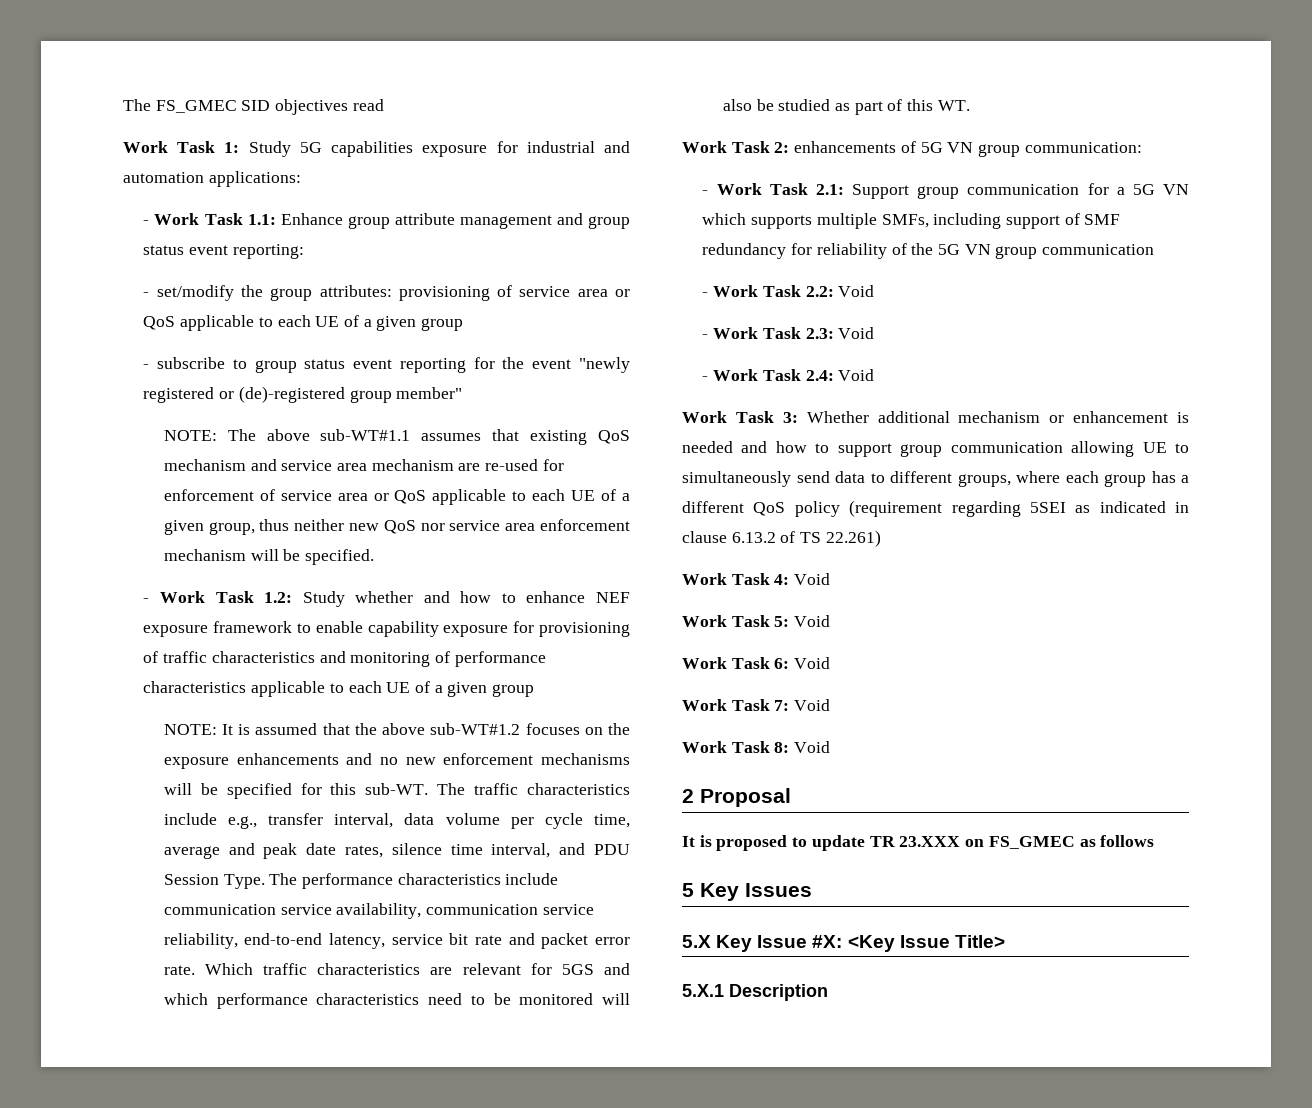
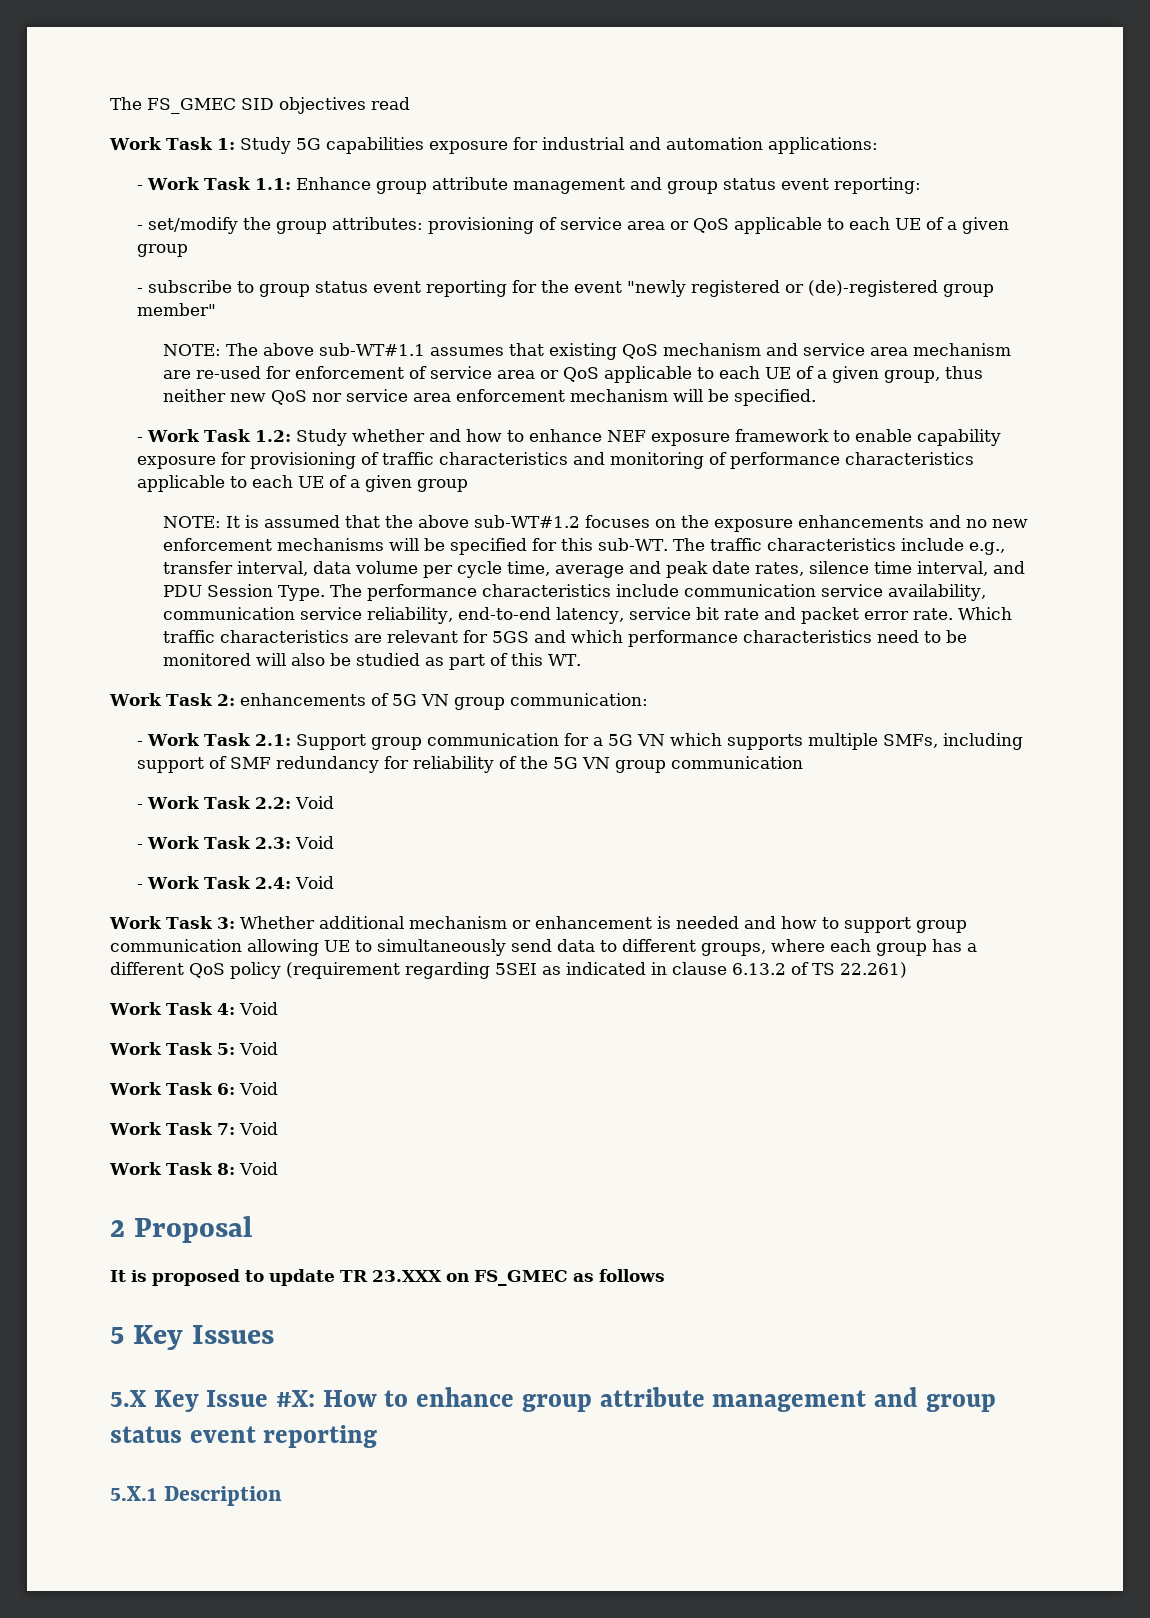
[847,935,1005,952] <Key Issue Title> -> [322,1387,996,1412] [110,1425,378,1448] How to enhance group attribute management and group status event reporting

